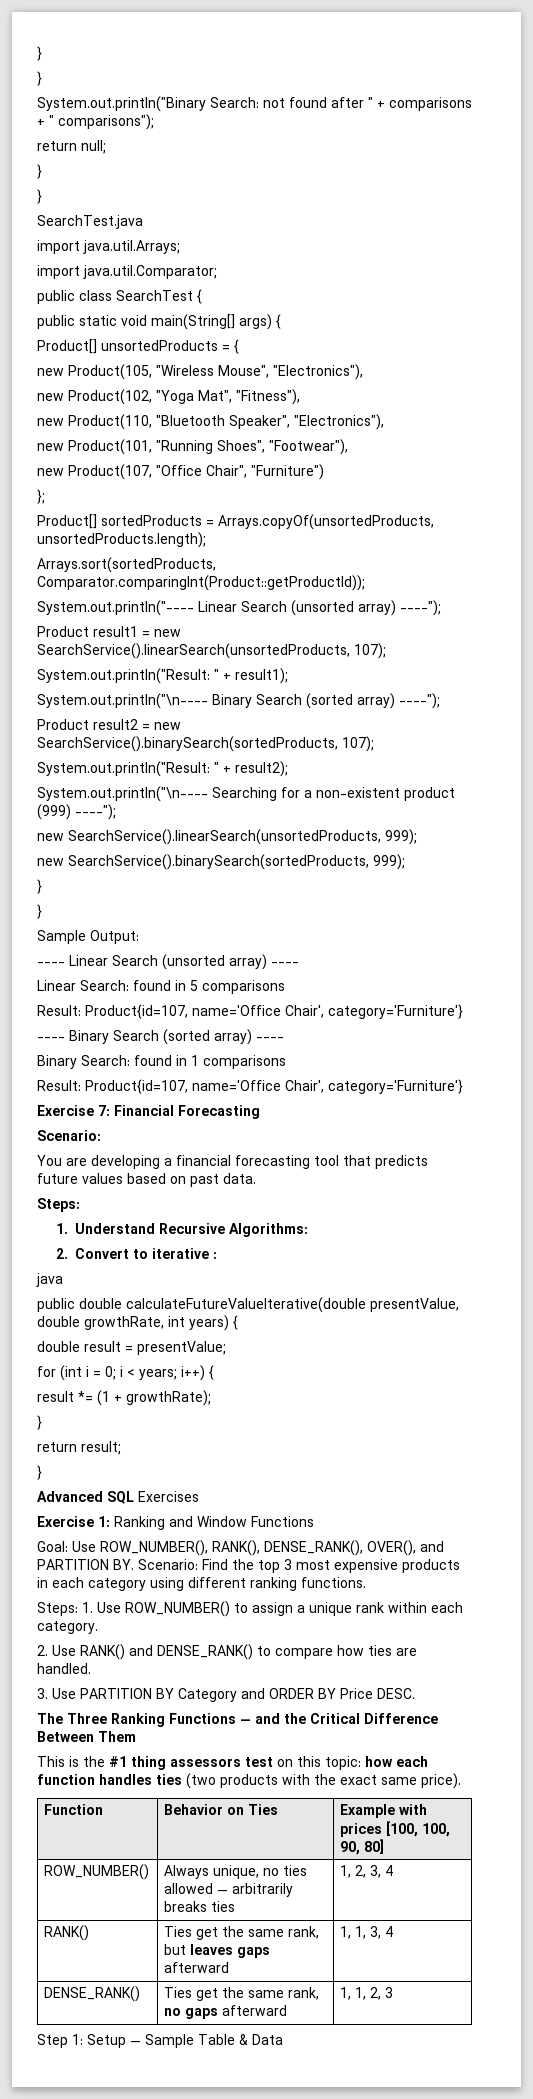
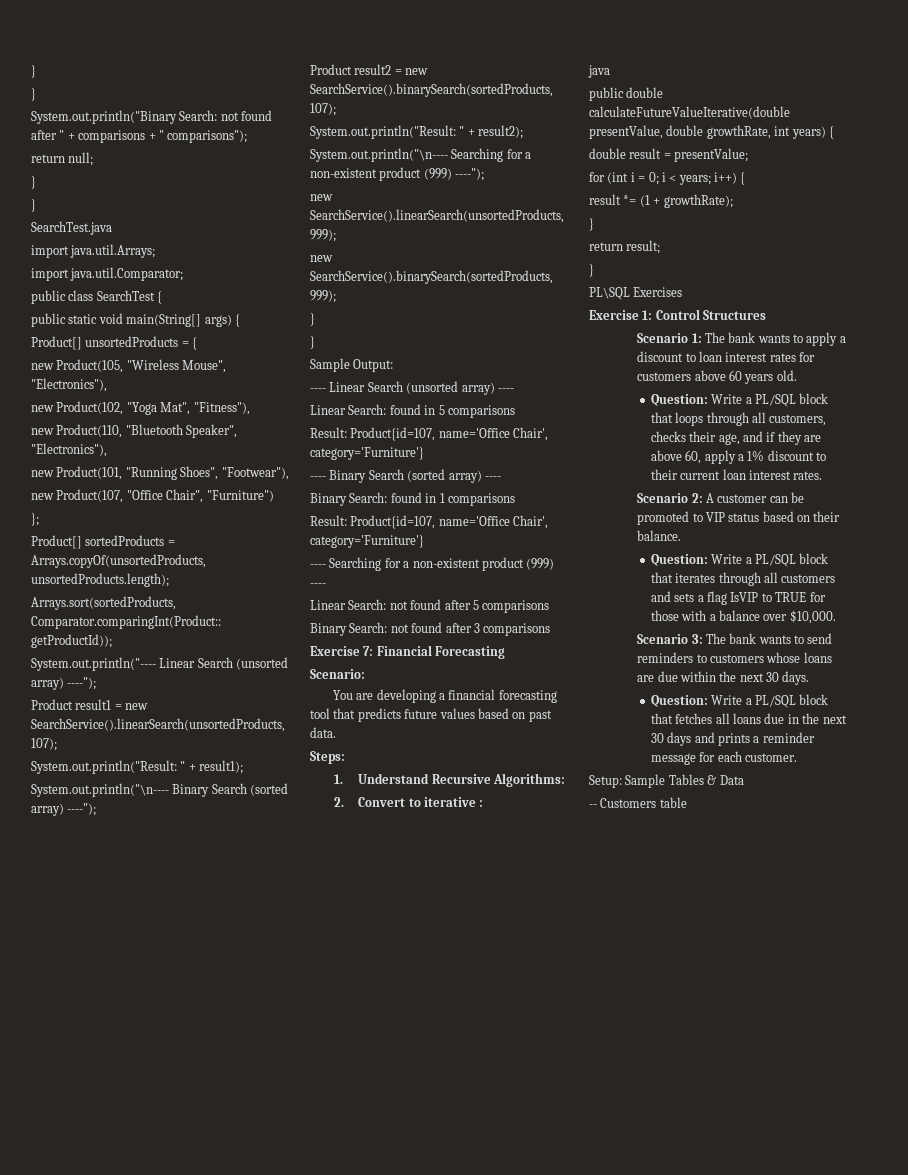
(463, 1086) none -> [310,557,555,571] [310,583,326,587] [310,599,550,613] [310,622,551,636] // ---- Searching for a non-existent product (999) ---- // Linear Search: not found after 5 comparisons // Binary Search: not found after 3 comparisons
[37,1491,134,1504] Advanced SQL -> [589,287,630,300] PL\SQL
[114,1516,314,1530] [37,1540,444,1556] [37,1559,460,1573] [37,1577,366,1591] [37,1601,463,1617] [37,1621,98,1634] [37,1644,417,1660] [37,1663,91,1674] [37,1688,415,1702] [37,1713,438,1727] [37,1731,136,1742] [37,1756,428,1770] [37,1773,461,1789] [44,1804,104,1815] [164,1804,279,1815] [340,1804,428,1818] [340,1821,451,1837] [340,1839,385,1855] [44,1864,150,1880] [164,1865,308,1879] [164,1883,294,1897] [164,1901,236,1912] [340,1865,394,1878] [44,1925,90,1941] [164,1926,320,1940] [164,1944,271,1958] [164,1962,230,1973] [340,1926,394,1939] [44,1986,141,2002] [164,1987,320,2001] [164,2005,288,2019] [340,1987,394,2000] [37,2034,235,2048] Ranking and Window Functions // Goal: Use ROW_NUMBER(), RANK(), DENSE_RANK(), OVER(), and PARTITION BY. Scenario: Find the top 3 most expensive products in each category using different ranking functions. // Steps: 1. Use ROW_NUMBER() to assign a unique rank within each category. // 2. Use RANK() and DENSE_RANK() to compare how ties are handled. // 3. Use PARTITION BY Category and ORDER BY Price DESC. // The Three Ranking Functions — and the Critical Difference Between Them // This is the #1 thing assessors test on this topic: how each function handles ties (two products with the exact same price). // Function | Behavior on Ties | Example with prices [100, 100, 90, 80] // ROW_NUMBER() | Always unique, no ties allowed — arbitrarily breaks ties | 1, 2, 3, 4 // RANK() | Ties get the same rank, but leaves gaps afterward | 1, 1, 3, 4 // DENSE_RANK() | Ties get the same rank, no gaps afterward | 1, 1, 2, 3 // Step 1: Setup — Sample Table -> [655,309,767,320] [637,332,846,346] [637,351,816,362] [637,370,797,384] [650,393,829,407] [650,412,827,426] [650,431,822,445] [650,450,827,464] [650,469,823,480] [637,492,805,503] [637,511,841,525] [637,530,682,541] [650,553,829,567] [650,572,836,586] [650,591,826,605] [650,610,836,624] [637,633,833,644] [637,652,832,663] [637,671,810,685] [650,694,829,708] [650,713,847,724] [650,732,815,746] [650,751,798,765] [589,774,704,788] Control Structures // Scenario 1: The bank wants to apply a discount to loan interest rates for customers above 60 years old. // Question: Write a PL/SQL block that loops through all customers, checks their age, and if they are above 60, apply a 1% discount to their current loan interest rates. // Scenario 2: A customer can be promoted to VIP status based on their balance. // Question: Write a PL/SQL block that iterates through all customers and sets a flag IsVIP to TRUE for those with a balance over $10,000. // Scenario 3: The bank wants to send reminders to customers whose loans are due within the next 30 days. // Question: Write a PL/SQL block that fetches all loans due in the next 30 days and prints a reminder message for each customer. // Setup: Sample Tables
(283, 2039) none -> [589,797,687,808] // -- Customers table

